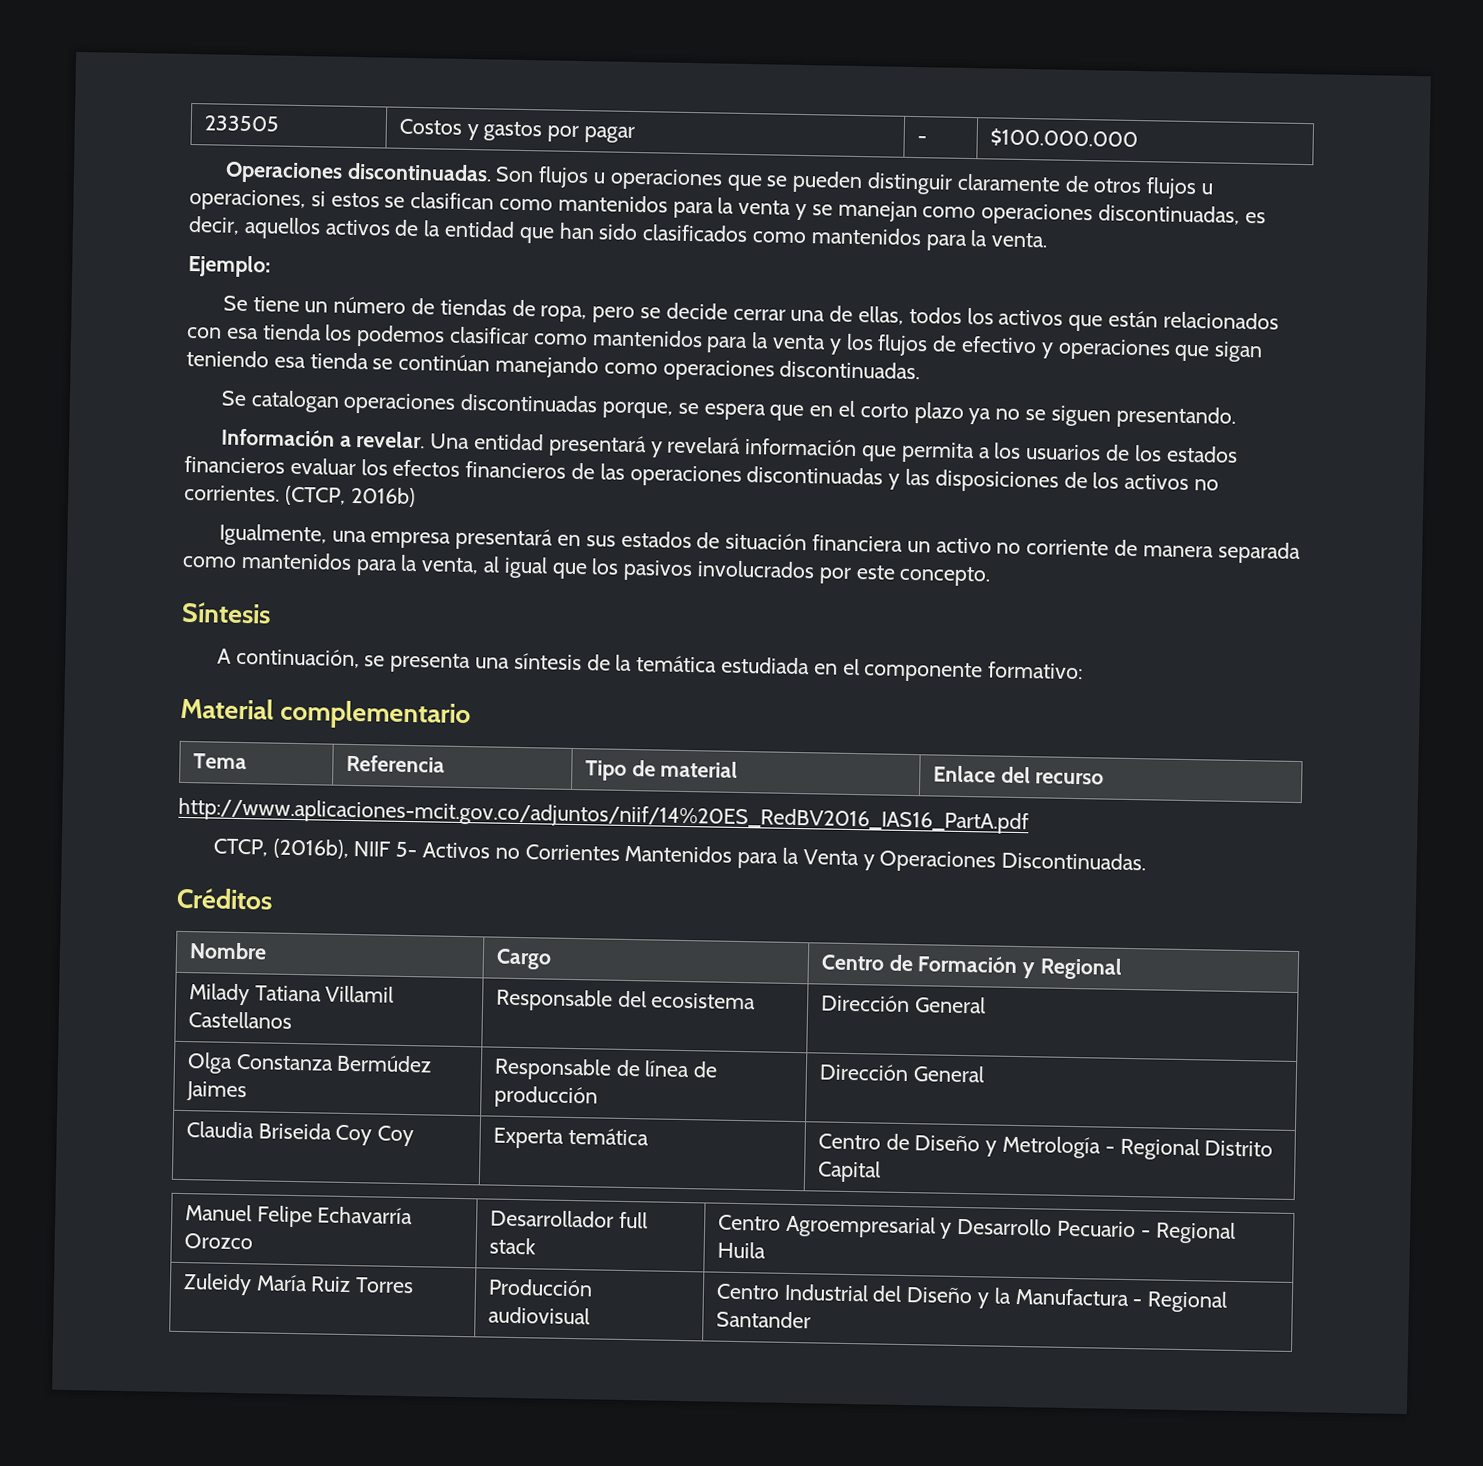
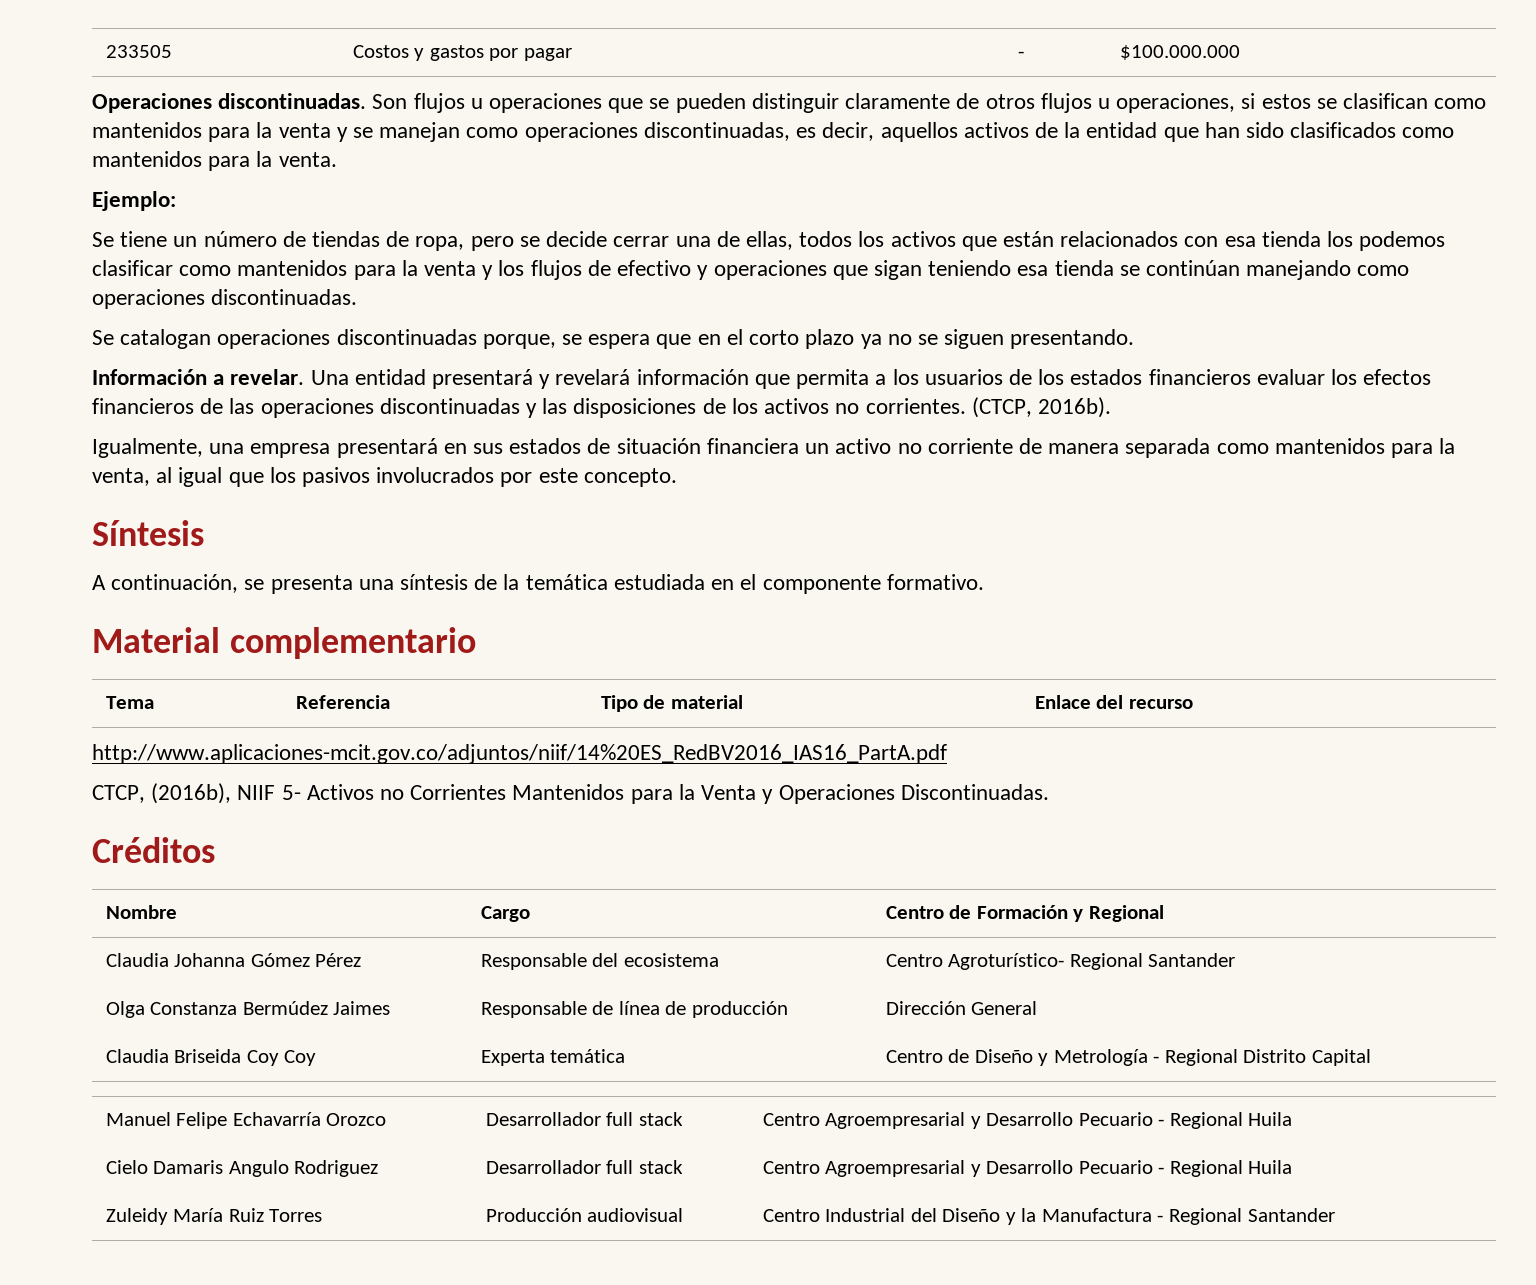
[350,486,416,508] 2016b) -> [1037,397,1111,418] 2016b).
[988,661,1084,680] formativo: -> [886,574,984,590] formativo.
[188,983,395,1006] [187,1011,292,1029] Milady Tatiana Villamil Castellanos -> [105,953,362,967] Claudia Johanna Gómez Pérez
[820,994,986,1014] Dirección General -> [885,953,1236,970] Centro Agroturístico- Regional Santander
(766, 1250) none -> [105,1160,379,1177] [485,1160,683,1174] [762,1160,1293,1177] // Cielo Damaris Angulo Rodriguez | Desarrollador full stack | Centro Agroempresarial y Desarrollo Pecuario - Regional Huila

